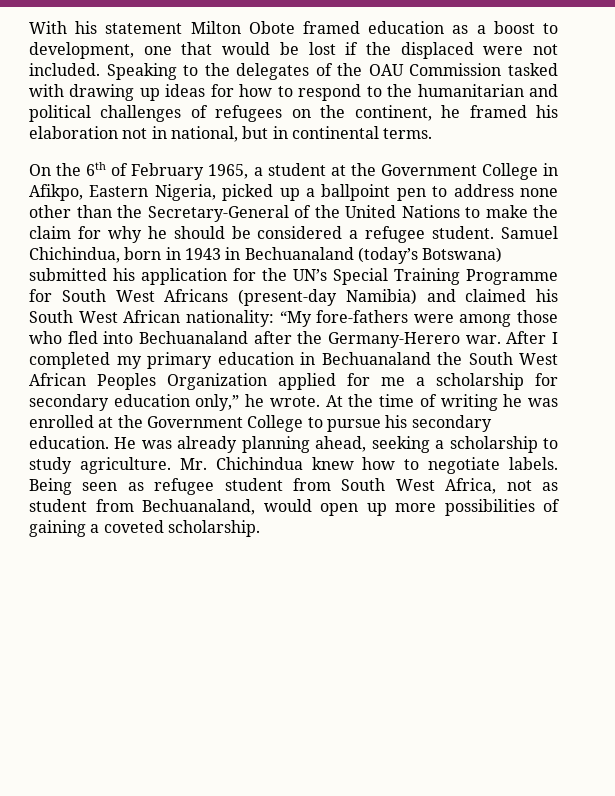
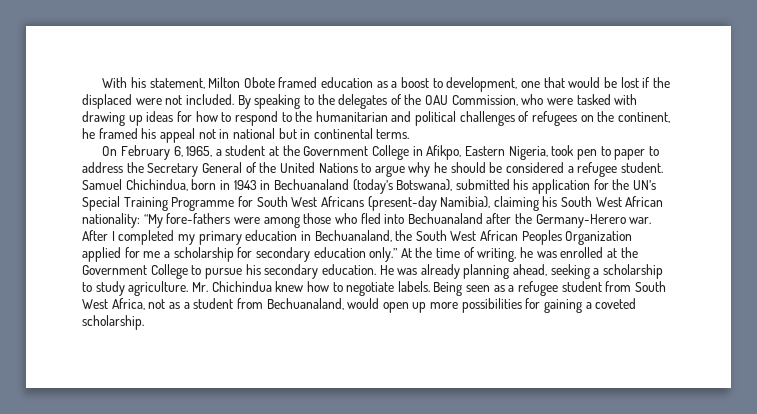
[105,23,183,34] statement -> [149,78,205,89] statement,
[106,63,177,80] Speaking -> [237,94,301,109] By speaking
[409,63,502,76] Commission -> [451,94,574,106] Commission, who were
[29,126,118,139] elaboration -> [159,128,195,143] appeal
[170,126,238,142] national, -> [232,128,275,139] national
[56,162,205,180] the 6th of February -> [120,145,183,160] February 6,
[222,184,558,201] [29,205,289,222] picked up a ballpoint pen to address none other than the Secretary-General -> [551,145,659,160] [82,162,242,177] took pen to paper to address the Secretary General
[485,205,558,218] [29,226,101,239] make the claim for -> [374,165,405,177] argue
[422,247,503,263] Botswana) -> [396,179,453,191] Botswana),
[345,289,527,305] Namibia) and claimed -> [440,196,539,211] Namibia), claiming
[321,352,431,365] Bechuanaland -> [314,230,392,242] Bechuanaland,
[195,394,320,411] only,” he wrote. -> [369,247,399,262] only.”
[440,394,498,411] writing -> [477,248,517,262] writing,
(144, 486) none -> [508,285,515,292] a
(558, 486) none -> [183,302,190,309] a
[543,499,560,512] of -> [525,298,541,309] for

